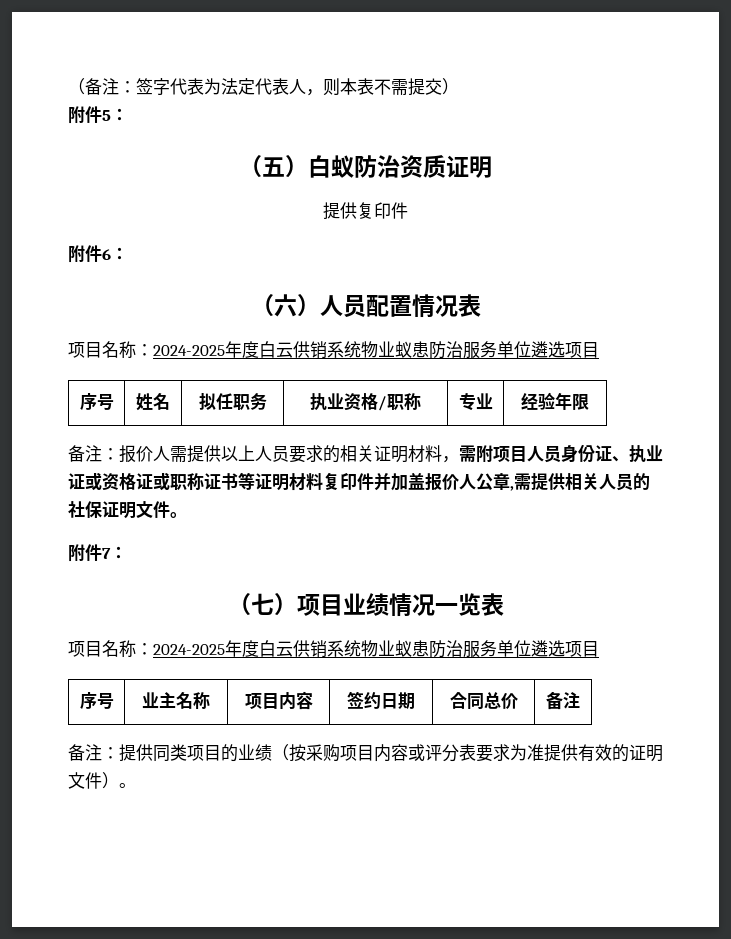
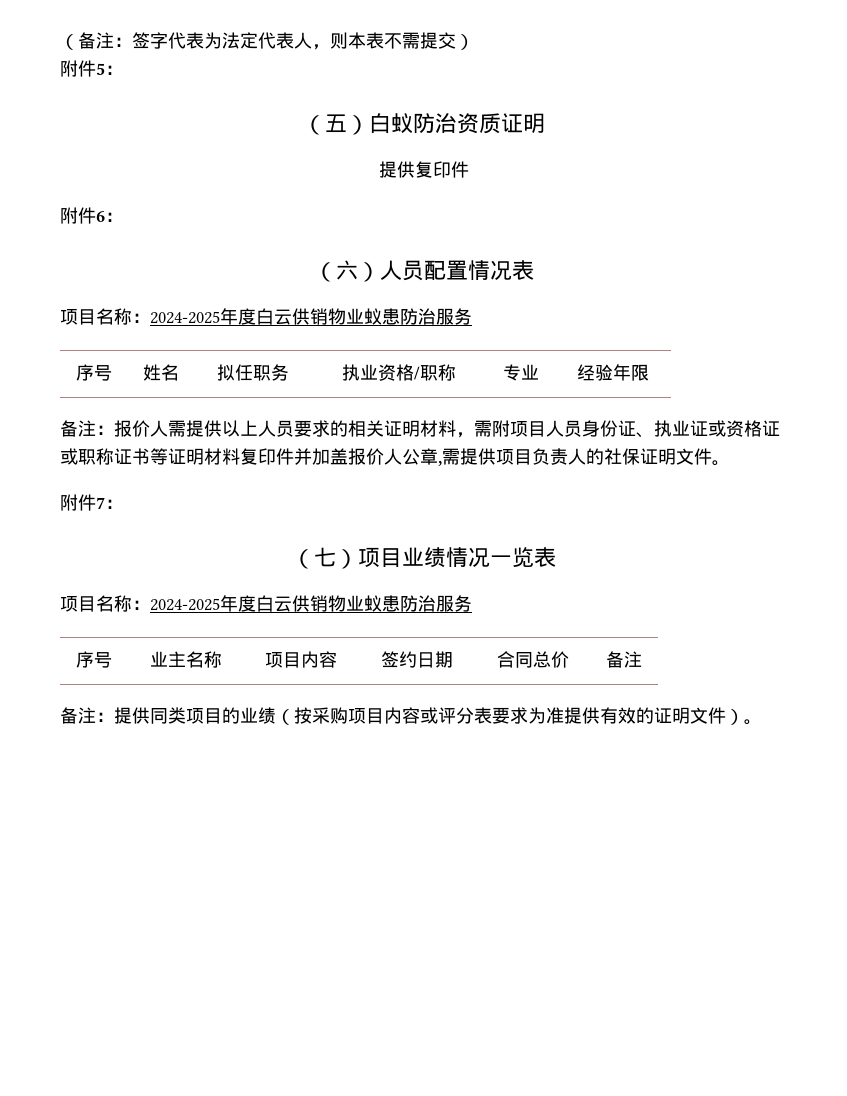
[327,341,599,359] 系统物业蚁患防治服务单位遴选项目 -> [328,308,472,325] 物业蚁患防治服务
[565,473,633,491] 相关人员 -> [496,448,586,465] 项目负责人
[327,640,599,658] 系统物业蚁患防治服务单位遴选项目 -> [328,595,472,612] 物业蚁患防治服务

